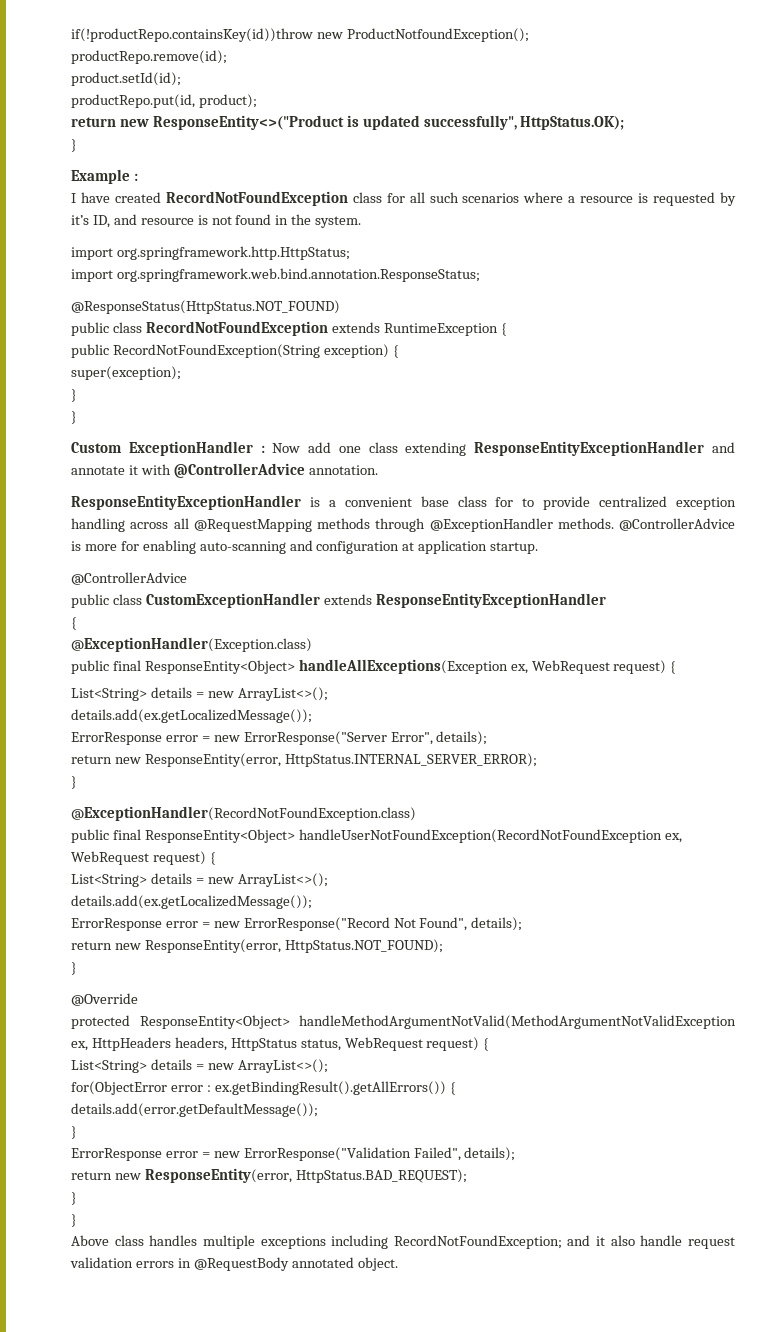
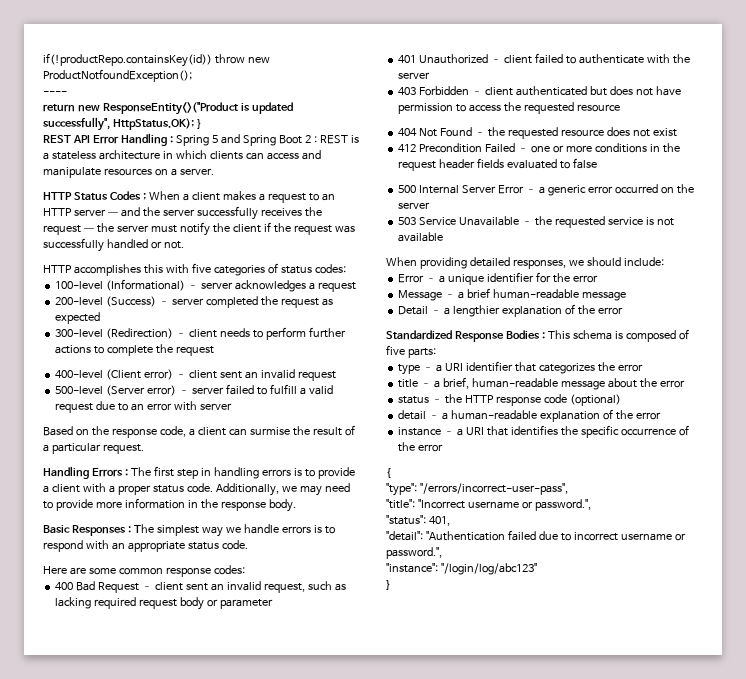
[71,28,313,42] if(!productRepo.containsKey(id))throw -> [43,53,245,67] if(!productRepo.containsKey(id)) throw
[71,50,227,64] [71,72,181,86] [71,94,257,108] productRepo.remove(id); // product.setId(id); // productRepo.put(id, product); -> [43,91,67,95] ----
[71,139,77,152] [71,169,138,184] [71,191,737,206] [71,214,362,228] [71,246,350,260] [71,268,480,282] [71,300,340,314] [71,321,507,336] [71,344,399,358] [71,366,181,380] [71,389,77,402] [71,411,77,424] [71,441,735,456] [71,463,378,478] [71,495,736,510] [71,518,735,532] [71,540,539,554] [71,572,187,585] [71,593,606,608] [71,617,77,630] [71,637,312,652] [71,659,677,674] [71,687,328,701] [71,709,312,723] [71,731,488,745] [71,753,537,767] [71,776,77,789] [71,806,416,821] [71,829,682,843] [71,851,216,865] [71,873,328,887] [71,895,312,909] [71,917,523,931] [71,939,443,953] [71,962,77,975] [71,993,138,1006] [71,1015,736,1029] [71,1037,490,1051] [71,1059,328,1073] [71,1081,456,1095] [71,1103,318,1117] [71,1126,77,1139] [71,1147,516,1161] [71,1168,467,1183] [71,1192,77,1205] [71,1214,77,1227] [71,1235,735,1249] [70,1257,398,1271] // } // Example : // I have created RecordNotFoundException class for all such scenarios where a resource is requested by it’s ID, and resource is not found in the system. // import org.springframework.http.HttpStatus; // import org.springframework.web.bind.annotation.ResponseStatus; // @ResponseStatus(HttpStatus.NOT_FOUND) // public class RecordNotFoundException extends RuntimeException { // public RecordNotFoundException(String exception) { // super(exception); // } // } // Custom ExceptionHandler : Now add one class extending ResponseEntityExceptionHandler and annotate it with @ControllerAdvice annotation. // ResponseEntityExceptionHandler is a convenient base class for to provide centralized exception handling across all @RequestMapping methods through @ExceptionHandler methods. @ControllerAdvice is more for enabling auto-scanning and configuration at application startup. // @ControllerAdvice // public class CustomExceptionHandler extends ResponseEntityExceptionHandler // { // @ExceptionHandler(Exception.class) // public final ResponseEntity<Object> handleAllExceptions(Exception ex, WebRequest request) { // List<String> details = new ArrayList<>(); // details.add(ex.getLocalizedMessage()); // ErrorResponse error = new ErrorResponse("Server Error", details); // return new ResponseEntity(error, HttpStatus.INTERNAL_SERVER_ERROR); // } // @ExceptionHandler(RecordNotFoundException.class) // public final ResponseEntity<Object> handleUserNotFoundException(RecordNotFoundException ex, WebRequest request) { // List<String> details = new ArrayList<>(); // details.add(ex.getLocalizedMessage()); // ErrorResponse error = new ErrorResponse("Record Not Found", details); // return new ResponseEntity(error, HttpStatus.NOT_FOUND); // } // @Override // protected ResponseEntity<Object> handleMethodArgumentNotValid(MethodArgumentNotValidException ex, HttpHeaders headers, HttpStatus status, WebRequest request) { // List<String> details = new ArrayList<>(); // for(ObjectError error : ex.getBindingResult().getAllErrors()) { // details.add(error.getDefaultMessage()); // } // ErrorResponse error = new ErrorResponse("Validation Failed", details); // return new ResponseEntity(error, HttpStatus.BAD_REQUEST); // } // } // Above class handles multiple exceptions including RecordNotFoundException; and it also handle request validation errors in @RequestBody annotated object. -> [196,119,202,129] [43,133,359,146] [43,150,321,160] [43,167,214,178] [43,191,335,203] [43,206,322,220] [43,222,355,236] [43,238,184,252] [43,263,346,276] [55,279,356,292] [55,296,333,308] [55,312,101,324] [55,327,346,340] [55,344,214,356] [55,369,336,381] [55,384,333,396] [55,401,232,413] [43,425,355,438] [43,443,144,454] [43,466,355,479] [43,483,350,496] [43,498,296,512] [43,524,335,537] [43,540,248,552] [43,565,245,577] [55,581,346,593] [55,597,273,610] [398,53,690,64] [398,72,431,79] [398,86,681,96] [398,102,620,114] [398,127,677,139] [398,143,680,153] [398,158,597,171] [398,184,694,196] [398,202,431,209] [398,216,674,228] [398,232,444,242] [386,257,664,269] [398,272,598,285] [398,288,626,301] [398,304,623,317] [386,329,689,342] [386,345,436,358] [398,361,643,375] [398,377,685,390] [398,394,621,406] [398,409,661,422] [398,425,689,438] [398,442,444,452] [386,468,391,478] [386,483,568,496] [386,499,591,511] [386,515,450,526] [386,530,686,541] [386,547,442,559] [386,563,537,575] [386,580,391,590] } // REST API Error Handling : Spring 5 and Spring Boot 2 : REST is a stateless architecture in which clients can access and manipulate resources on a server. // HTTP Status Codes ; When a client makes a request to an HTTP server — and the server successfully receives the request — the server must notify the client if the request was successfully handled or not. // HTTP accomplishes this with five categories of status codes: // 100-level (Informational) – server acknowledges a request // 200-level (Success) – server completed the request as expected // 300-level (Redirection) – client needs to perform further actions to complete the request // 400-level (Client error) – client sent an invalid request // 500-level (Server error) – server failed to fulfill a valid request due to an error with server // Based on the response code, a client can surmise the result of a particular request. // Handling Errors : The first step in handling errors is to provide a client with a proper status code. Additionally, we may need to provide more information in the response body. // Basic Responses : The simplest way we handle errors is to respond with an appropriate status code. // Here are some common response codes: // 400 Bad Request – client sent an invalid request, such as lacking required request body or parameter // 401 Unauthorized – client failed to authenticate with the server // 403 Forbidden – client authenticated but does not have permission to access the requested resource // 404 Not Found – the requested resource does not exist // 412 Precondition Failed – one or more conditions in the request header fields evaluated to false // 500 Internal Server Error – a generic error occurred on the server // 503 Service Unavailable – the requested service is not available // When providing detailed responses, we should include: // Error – a unique identifier for the error // Message – a brief human-readable message // Detail – a lengthier explanation of the error // Standardized Response Bodies : This schema is composed of five parts: // type – a URI identifier that categorizes the error // title – a brief, human-readable message about the error // status – the HTTP response code (optional) // detail – a human-readable explanation of the error // instance – a URI that identifies the specific occurrence of the error // { // "type": "/errors/incorrect-user-pass", // "title": "Incorrect username or password.", // "status": 401, // "detail": "Authentication failed due to incorrect username or password.", // "instance": "/login/log/abc123" // }

